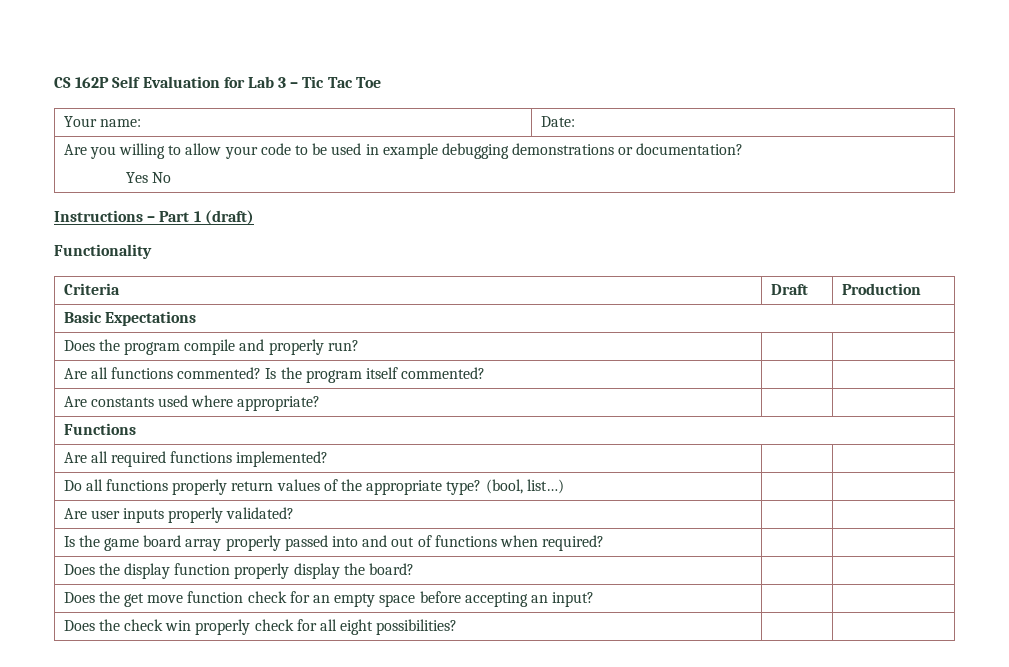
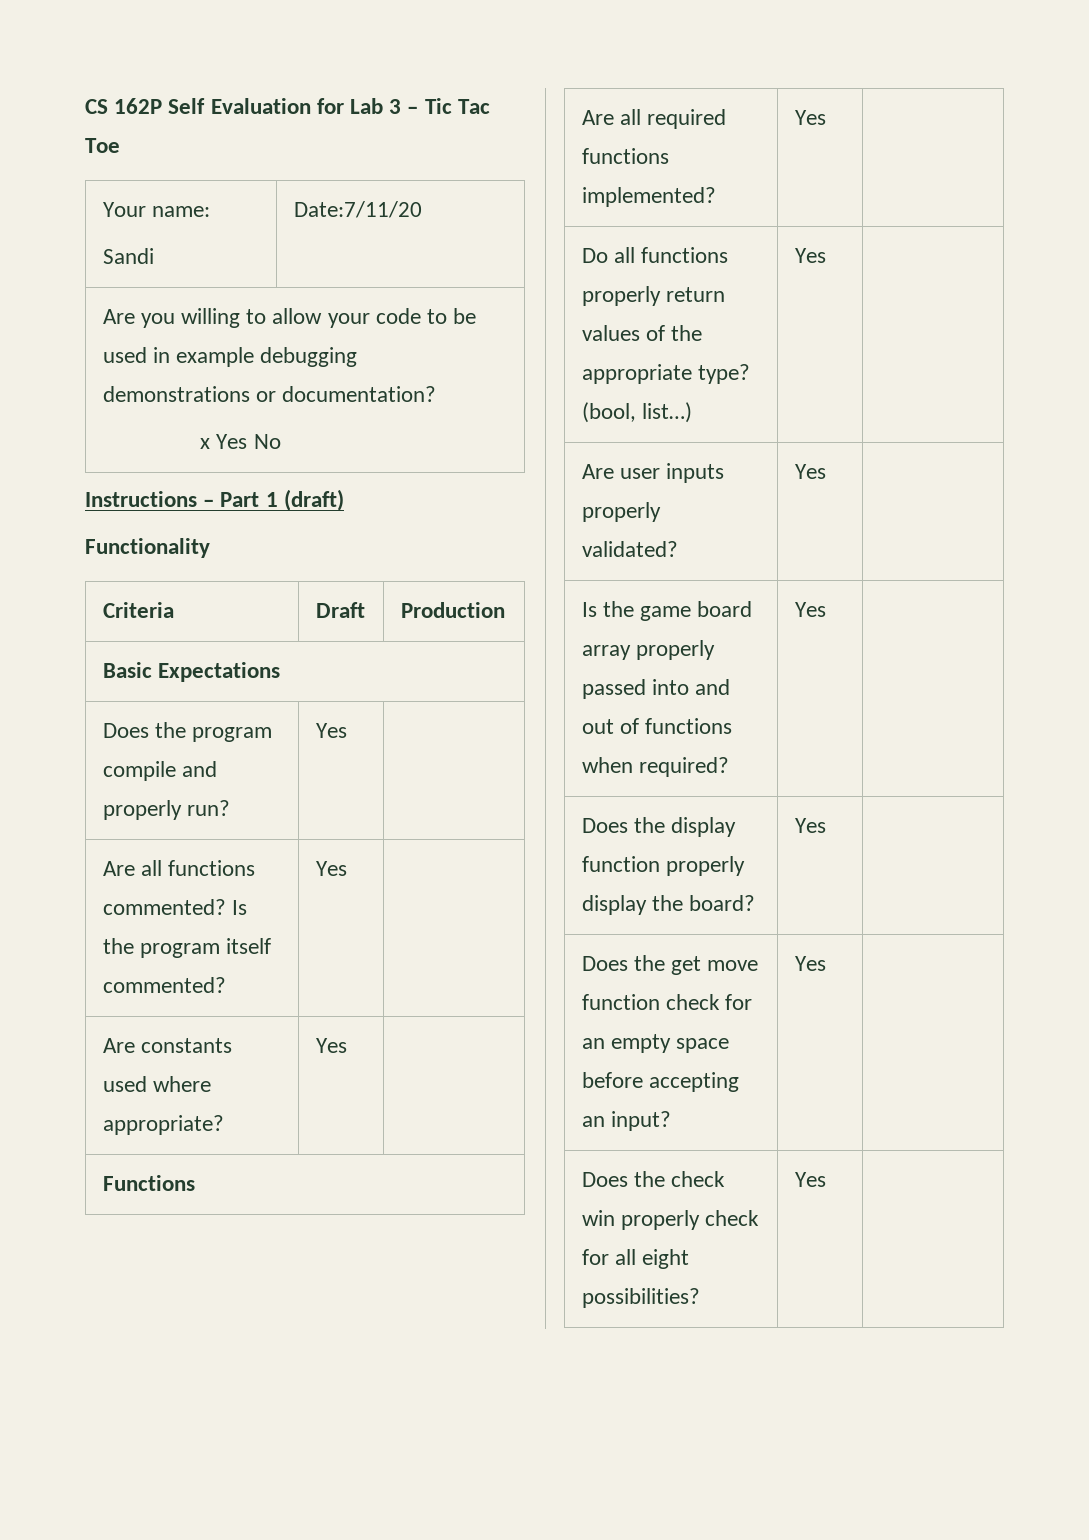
[540,116,575,127] | Date: -> [102,248,154,264] [293,201,422,218] // Sandi | Date:7/11/20
(744, 149) none -> [200,438,211,449] x
(359, 345) none -> [315,723,347,738] Yes
(486, 373) none -> [315,861,347,876] Yes
(321, 403) none -> [315,1038,347,1053] Yes
(329, 459) none -> [794,110,826,125] Yes
(564, 486) none -> [794,248,826,263] Yes
(295, 513) none -> [794,464,826,479] Yes
(605, 543) none -> [794,602,826,617] Yes
(414, 569) none -> [794,818,826,833] Yes
(595, 599) none -> [794,956,826,971] Yes
(458, 627) none -> [794,1172,826,1187] Yes

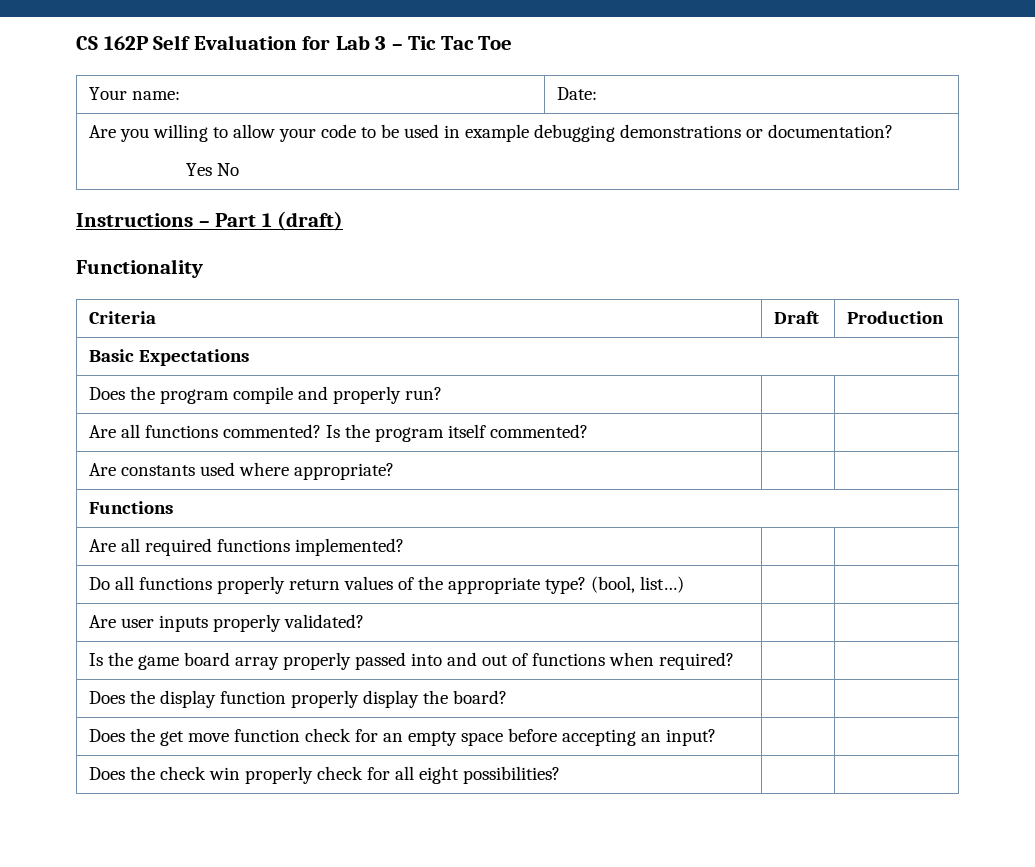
[102,248,154,264] [293,201,422,218] // Sandi | Date:7/11/20 -> [557,87,598,100] | Date:
[200,438,211,449] x -> (894, 131) none
[315,723,347,738] Yes -> (443, 393) none
[315,861,347,876] Yes -> (589, 431) none
[315,1038,347,1053] Yes -> (395, 471) none
[794,110,826,125] Yes -> (405, 547) none
[794,248,826,263] Yes -> (685, 584) none
[794,464,826,479] Yes -> (365, 621) none
[794,602,826,617] Yes -> (735, 661) none
[794,818,826,833] Yes -> (508, 697) none
[794,956,826,971] Yes -> (717, 737) none
[794,1172,826,1187] Yes -> (561, 775) none

